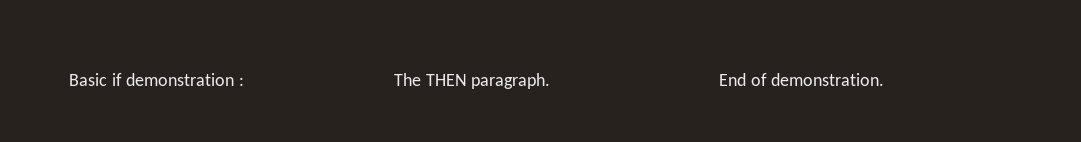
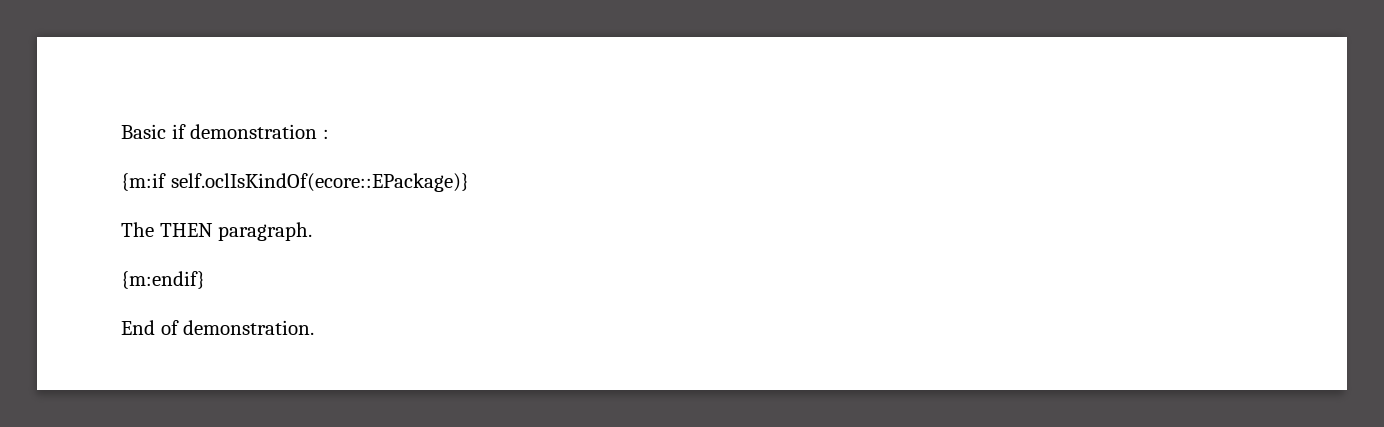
(245, 81) none -> [121,173,469,192] // {m:if self.oclIsKindOf(ecore::EPackage)}
(551, 81) none -> [121,271,205,289] // {m:endif}

